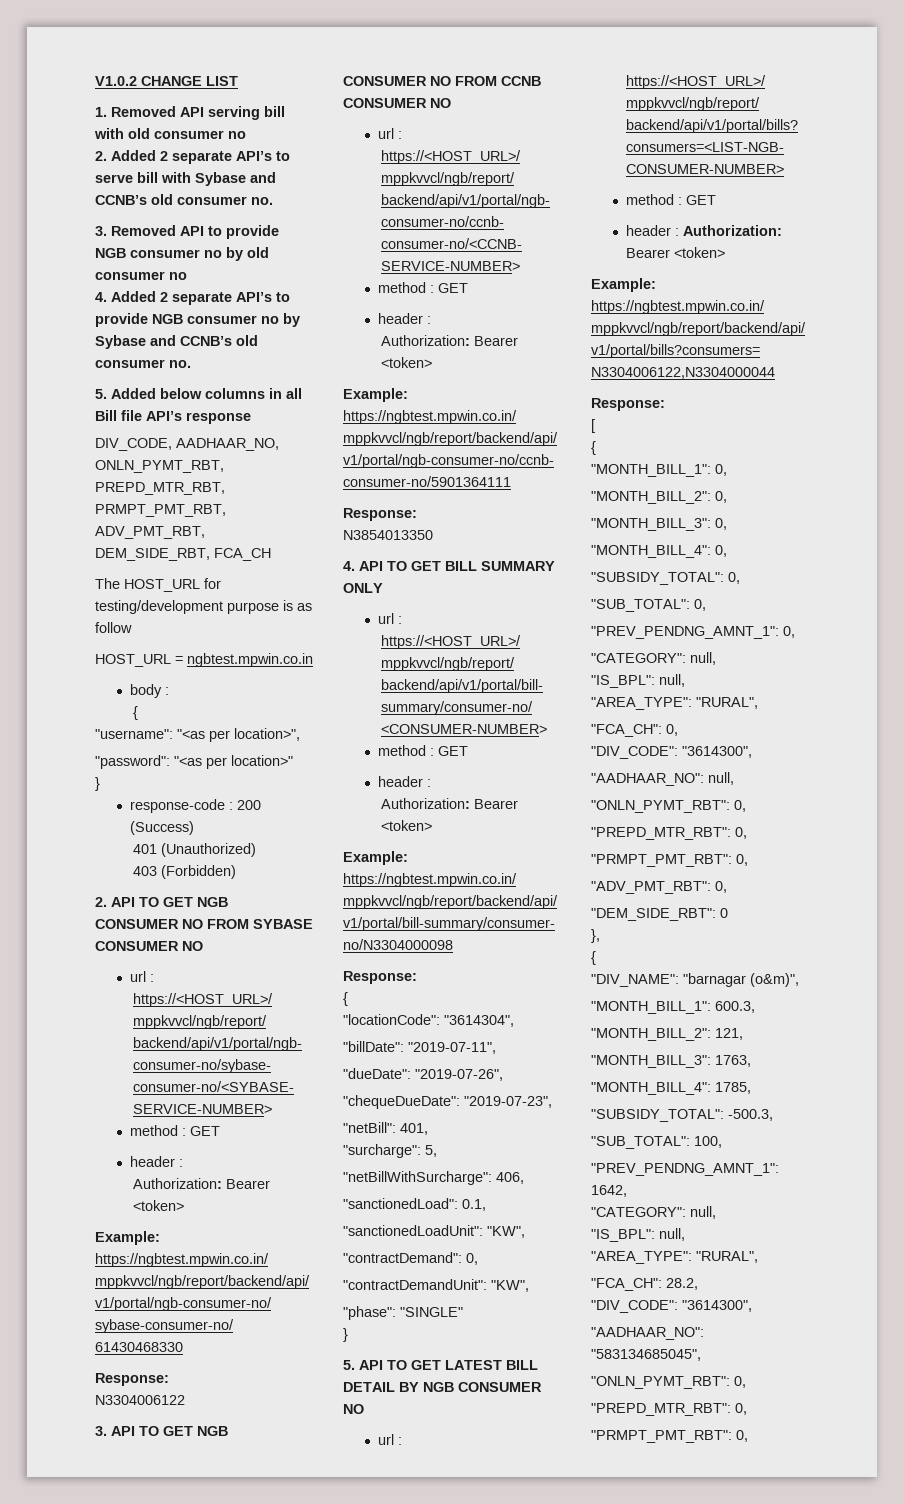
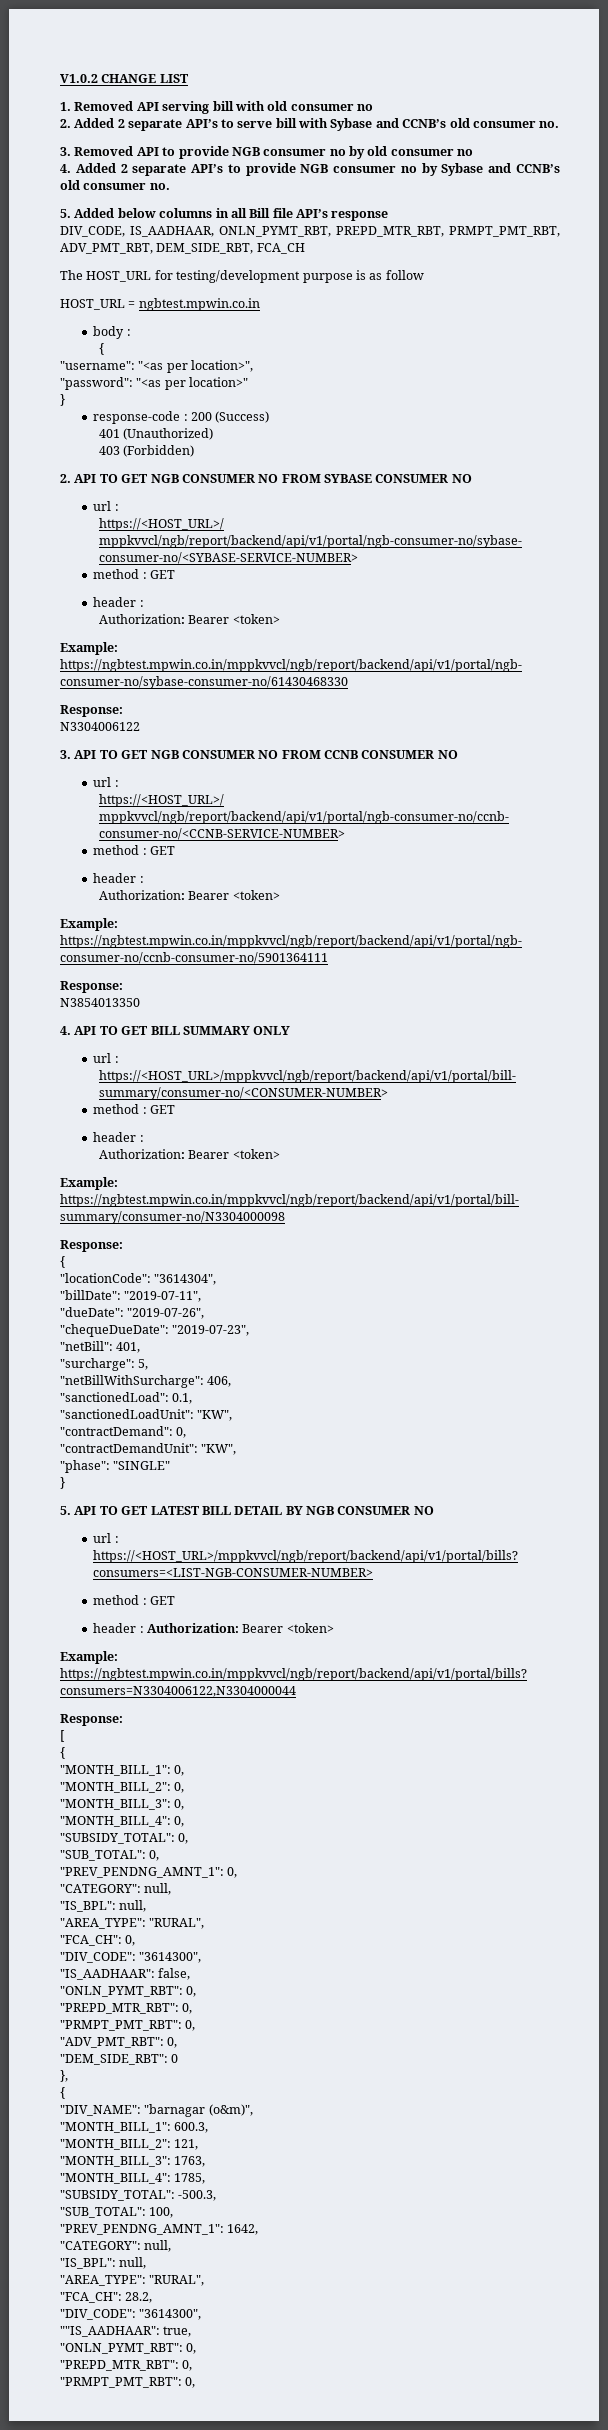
[176,438,279,451] AADHAAR_NO, -> [130,226,214,237] IS_AADHAAR,
[591,772,734,786] "AADHAAR_NO": null, -> [60,1968,191,1980] "IS_AADHAAR": false,
[591,1327,704,1340] [591,1349,701,1361] "AADHAAR_NO": "583134685045", -> [60,2326,192,2337] ""IS_AADHAAR": true,

